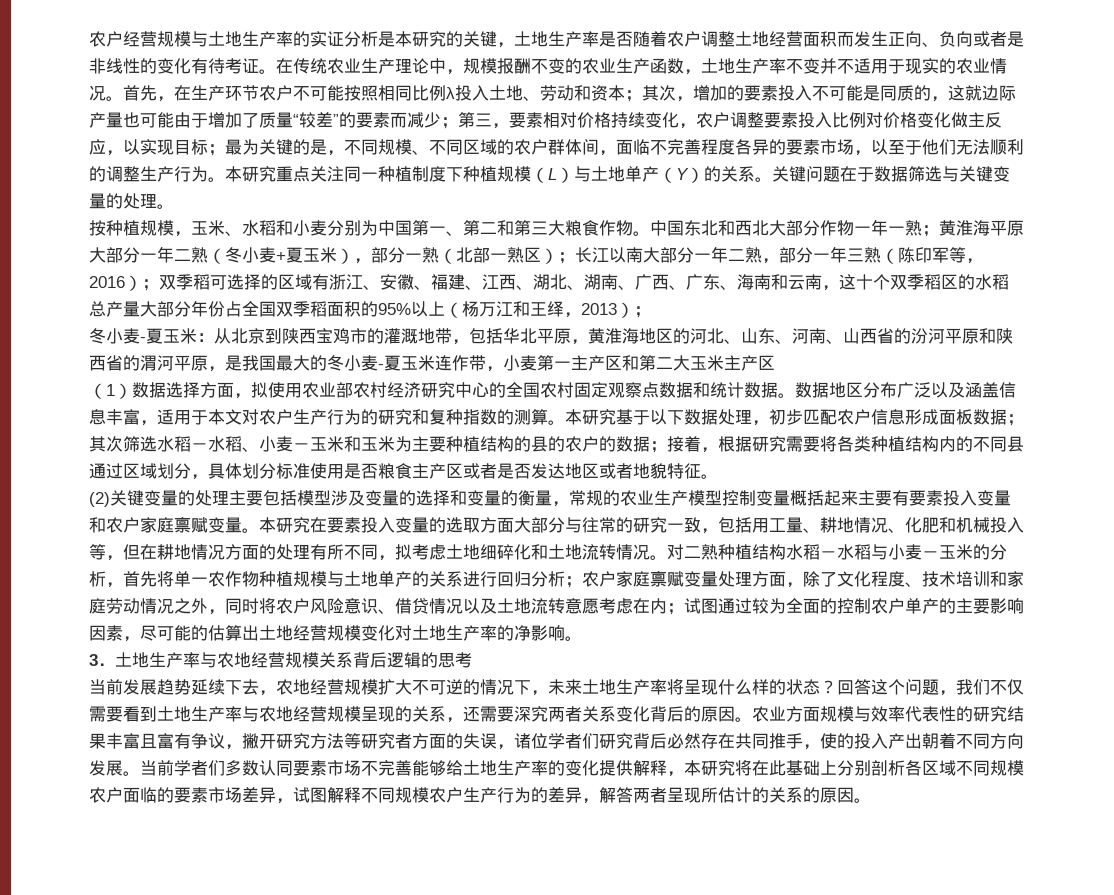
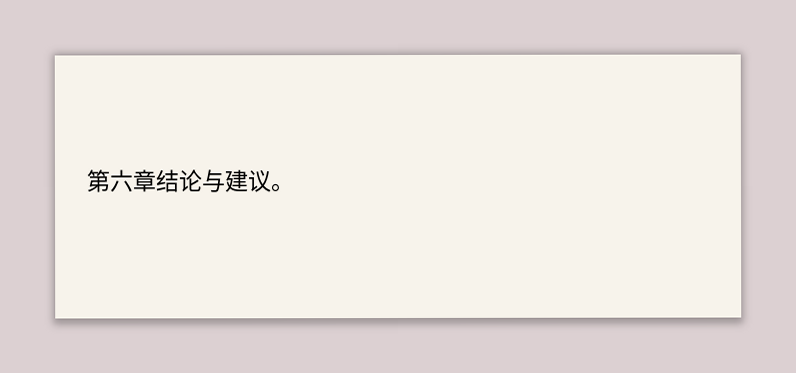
[89,31,1024,48] [89,58,1007,75] [89,85,1016,102] [89,112,1002,129] [89,139,1024,156] [89,166,1010,183] [89,193,174,209] [89,219,1024,237] [89,246,983,264] [89,274,1009,291] [89,300,651,318] [89,328,1013,345] [89,355,775,372] [89,382,1016,399] [89,409,1024,426] [89,436,1024,453] [89,463,718,480] [89,490,1011,507] [89,516,1024,534] [89,544,1007,561] [89,570,1024,588] [89,598,1024,615] [89,625,582,642] [89,652,472,668] [89,679,1024,696] [89,706,1024,723] [89,733,1024,750] [89,760,1024,777] [89,787,854,804] 农户经营规模与土地生产率的实证分析是本研究的关键，土地生产率是否随着农户调整土地经营面积而发生正向、负向或者是非线性的变化有待考证。在传统农业生产理论中，规模报酬不变的农业生产函数，土地生产率不变并不适用于现实的农业情况。首先，在生产环节农户不可能按照相同比例λ投入土地、劳动和资本；其次，增加的要素投入不可能是同质的，这就边际产量也可能由于增加了质量“较差”的要素而减少；第三，要素相对价格持续变化，农户调整要素投入比例对价格变化做主反应，以实现目标；最为关键的是，不同规模、不同区域的农户群体间，面临不完善程度各异的要素市场，以至于他们无法顺利的调整生产行为。本研究重点关注同一种植制度下种植规模（L）与土地单产（Y）的关系。关键问题在于数据筛选与关键变量的处理。 // 按种植规模，玉米、水稻和小麦分别为中国第一、第二和第三大粮食作物。中国东北和西北大部分作物一年一熟；黄淮海平原大部分一年二熟（冬小麦+夏玉米），部分一熟（北部一熟区）；长江以南大部分一年二熟，部分一年三熟（陈印军等，2016）；双季稻可选择的区域有浙江、安徽、福建、江西、湖北、湖南、广西、广东、海南和云南，这十个双季稻区的水稻总产量大部分年份占全国双季稻面积的95%以上（杨万江和王绎，2013）； // 冬小麦-夏玉米：从北京到陕西宝鸡市的灌溉地带，包括华北平原，黄淮海地区的河北、山东、河南、山西省的汾河平原和陕西省的渭河平原，是我国最大的冬小麦-夏玉米连作带，小麦第一主产区和第二大玉米主产区 // （1）数据选择方面，拟使用农业部农村经济研究中心的全国农村固定观察点数据和统计数据。数据地区分布广泛以及涵盖信息丰富，适用于本文对农户生产行为的研究和复种指数的测算。本研究基于以下数据处理，初步匹配农户信息形成面板数据；其次筛选水稻－水稻、小麦－玉米和玉米为主要种植结构的县的农户的数据；接着，根据研究需要将各类种植结构内的不同县通过区域划分，具体划分标准使用是否粮食主产区或者是否发达地区或者地貌特征。 // (2)关键变量的处理主要包括模型涉及变量的选择和变量的衡量，常规的农业生产模型控制变量概括起来主要有要素投入变量和农户家庭禀赋变量。本研究在要素投入变量的选取方面大部分与往常的研究一致，包括用工量、耕地情况、化肥和机械投入等，但在耕地情况方面的处理有所不同，拟考虑土地细碎化和土地流转情况。对二熟种植结构水稻－水稻与小麦－玉米的分析，首先将单一农作物种植规模与土地单产的关系进行回归分析；农户家庭禀赋变量处理方面，除了文化程度、技术培训和家庭劳动情况之外，同时将农户风险意识、借贷情况以及土地流转意愿考虑在内；试图通过较为全面的控制农户单产的主要影响因素，尽可能的估算出土地经营规模变化对土地生产率的净影响。 // 3．土地生产率与农地经营规模关系背后逻辑的思考 // 当前发展趋势延续下去，农地经营规模扩大不可逆的情况下，未来土地生产率将呈现什么样的状态？回答这个问题，我们不仅需要看到土地生产率与农地经营规模呈现的关系，还需要深究两者关系变化背后的原因。农业方面规模与效率代表性的研究结果丰富且富有争议，撇开研究方法等研究者方面的失误，诸位学者们研究背后必然存在共同推手，使的投入产出朝着不同方向发展。当前学者们多数认同要素市场不完善能够给土地生产率的变化提供解释，本研究将在此基础上分别剖析各区域不同规模农户面临的要素市场差异，试图解释不同规模农户生产行为的差异，解答两者呈现所估计的关系的原因 -> [86,169,272,193] 第六章结论与建议

